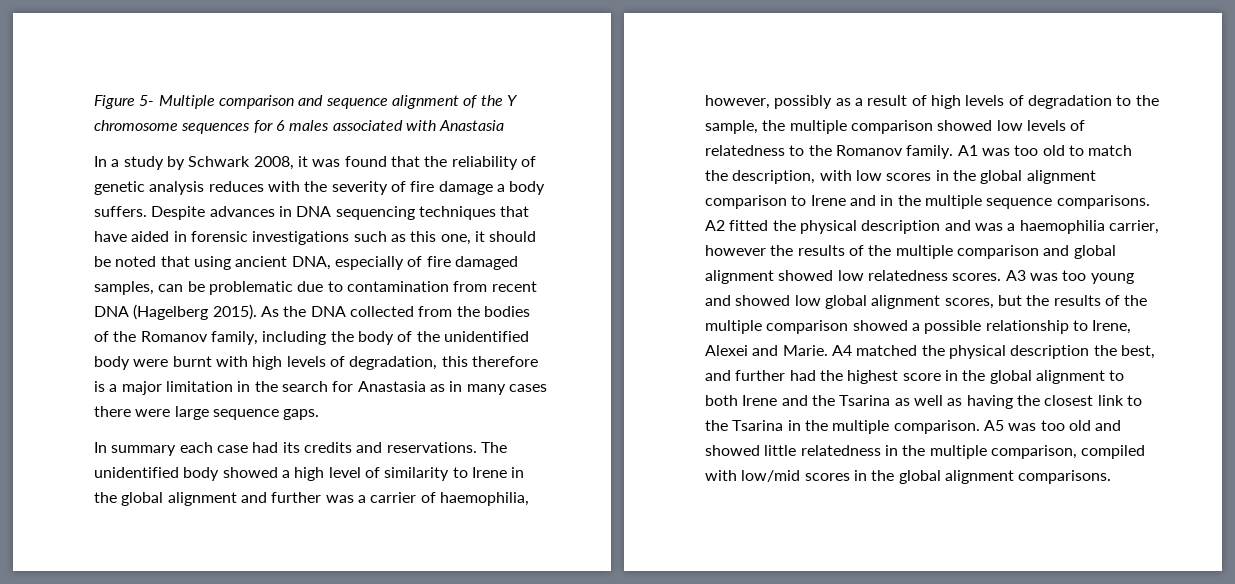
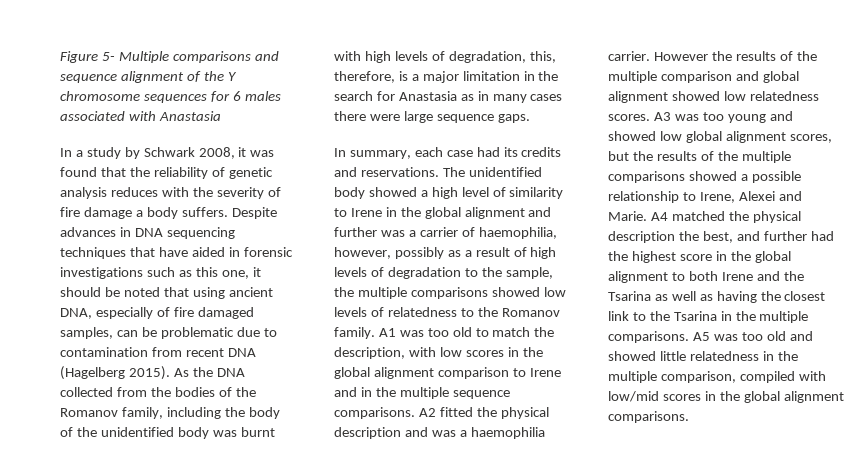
[218,95,294,109] comparison -> [172,51,251,63] comparisons
[133,359,169,367] were -> [212,430,237,437] was
[441,356,538,367] this therefore -> [529,51,556,63] [334,71,395,83] this, therefore,
[111,445,177,456] summary -> [349,150,411,159] summary,
[850,120,933,134] comparison -> [410,287,488,299] comparisons
[1108,220,1159,234] [705,245,766,256] carrier, however -> [608,51,708,61] carrier. However
[766,320,849,334] comparison -> [608,171,685,183] comparisons
[893,420,980,434] comparison. -> [608,331,689,343] comparisons.

